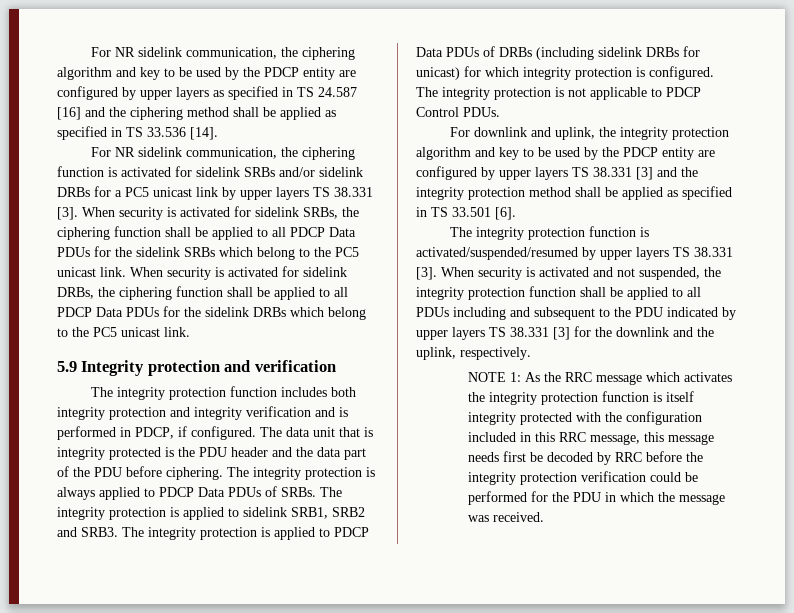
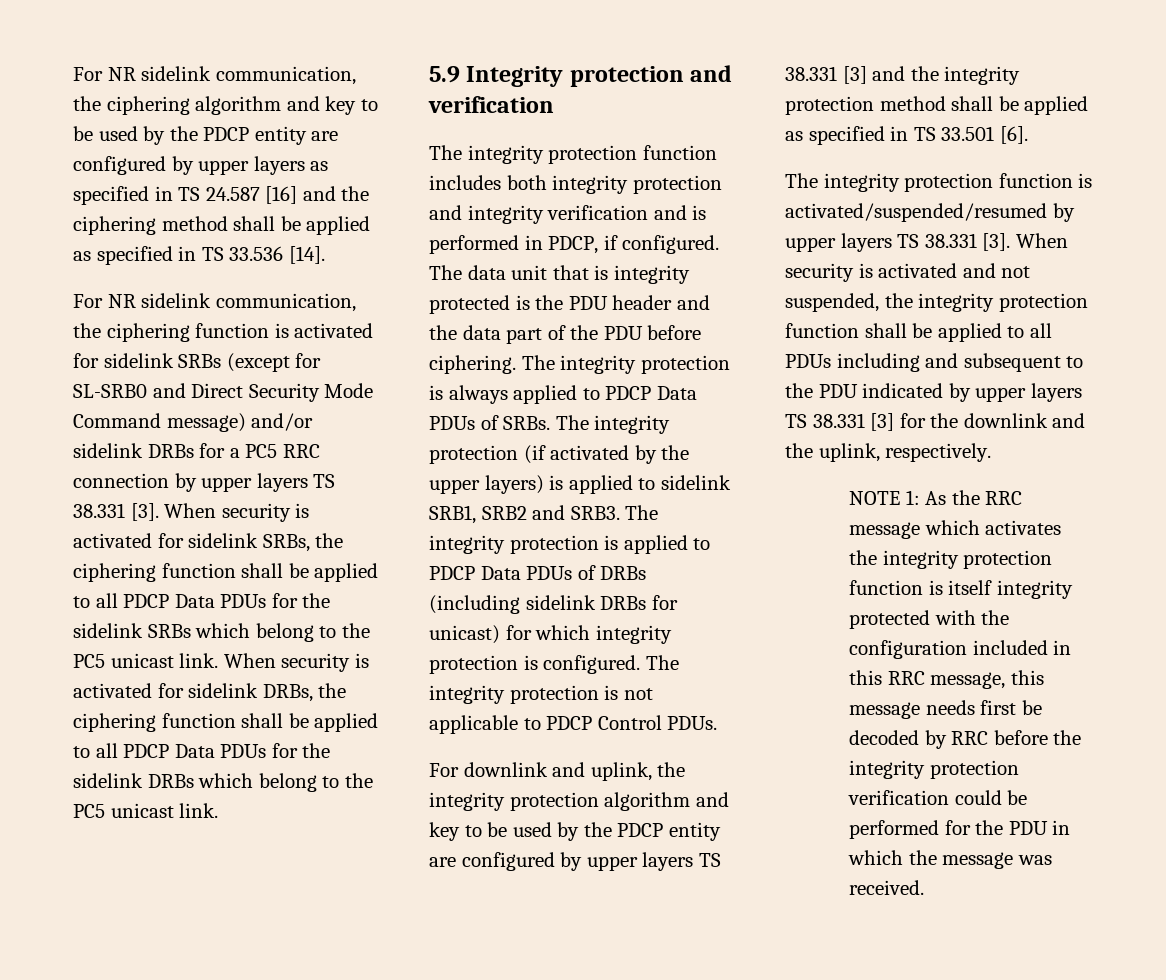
(275, 172) none -> [226,353,322,372] [73,383,374,402] [73,413,246,432] (except for SL-SRB0 and Direct Security Mode Command message)
[153,187,218,197] unicast link -> [282,444,320,458] [73,473,169,488] RRC connection
(166, 513) none -> [523,445,690,464] [429,475,544,494] (if activated by the upper layers)

